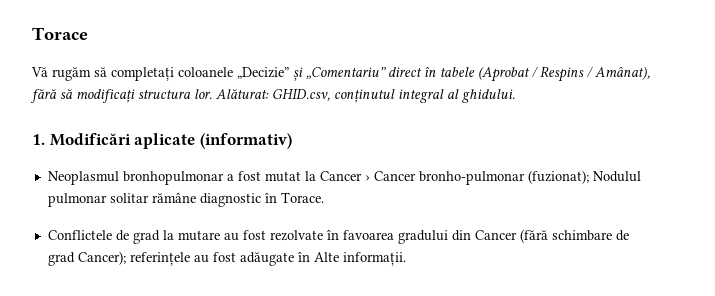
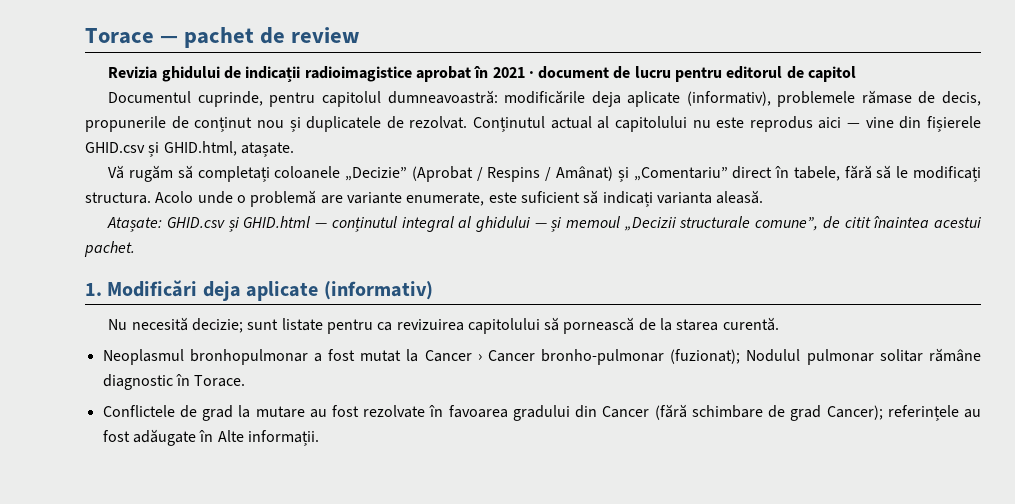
(88, 33) none -> [160,27,360,48] [108,66,857,82] [108,90,982,107] [85,116,982,132] [85,141,294,157] — pachet de review // Revizia ghidului de indicații radioimagistice aprobat în 2021 · document de lucru pentru editorul de capitol // Documentul cuprinde, pentru capitolul dumneavoastră: modificările deja aplicate (informativ), problemele rămase de decis, propunerile de conținut nou și duplicatele de rezolvat. Conținutul actual al capitolului nu este reprodus aici — vine din fișierele GHID.csv și GHID.html, atașate.
[293,66,650,82] [30,89,515,103] și „Comentariu” direct în tabele (Aprobat / Respins / Amânat), fără să modificați structura lor. Alăturat: GHID.csv, conținutul integral al ghidului. -> [411,165,982,182] [85,190,764,207] [107,216,981,232] [84,241,135,257] (Aprobat / Respins / Amânat) și „Comentariu” direct în tabele, fără să le modificați structura. Acolo unde o problemă are variante enumerate, este suficient să indicați varianta aleasă. // Atașate: GHID.csv și GHID.html — conținutul integral al ghidului — și memoul „Decizii structurale comune”, de citit înaintea acestui pachet.
(131, 139) none -> [202,281,241,301] deja
(292, 141) none -> [108,317,779,334] // Nu necesită decizie; sunt listate pentru ca revizuirea capitolului să pornească de la starea curentă.

